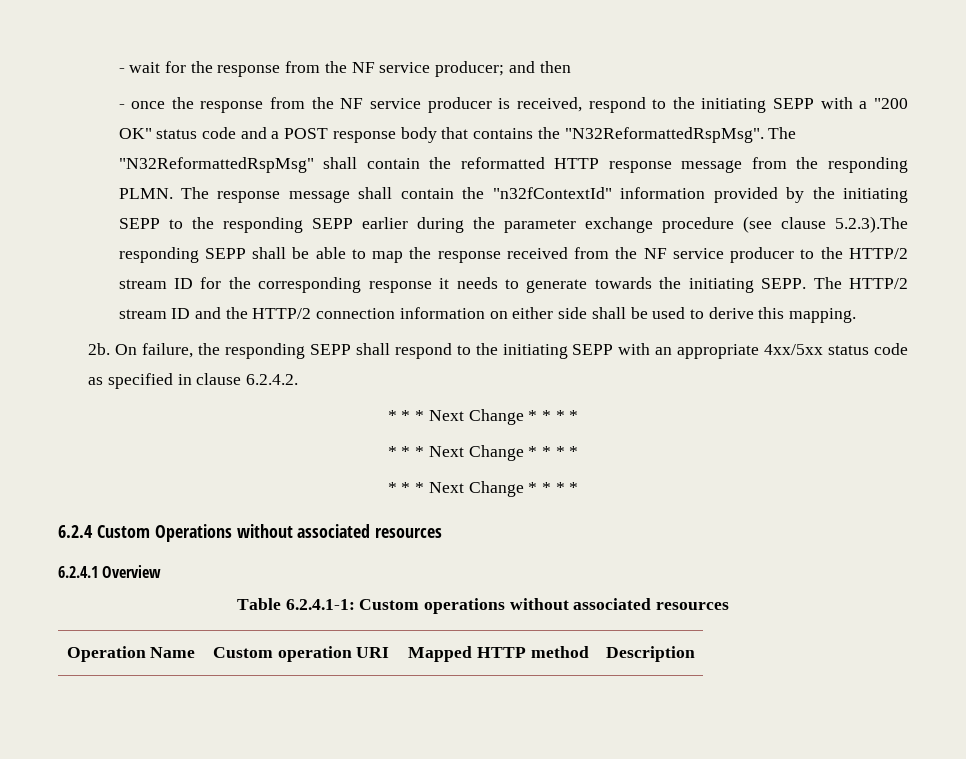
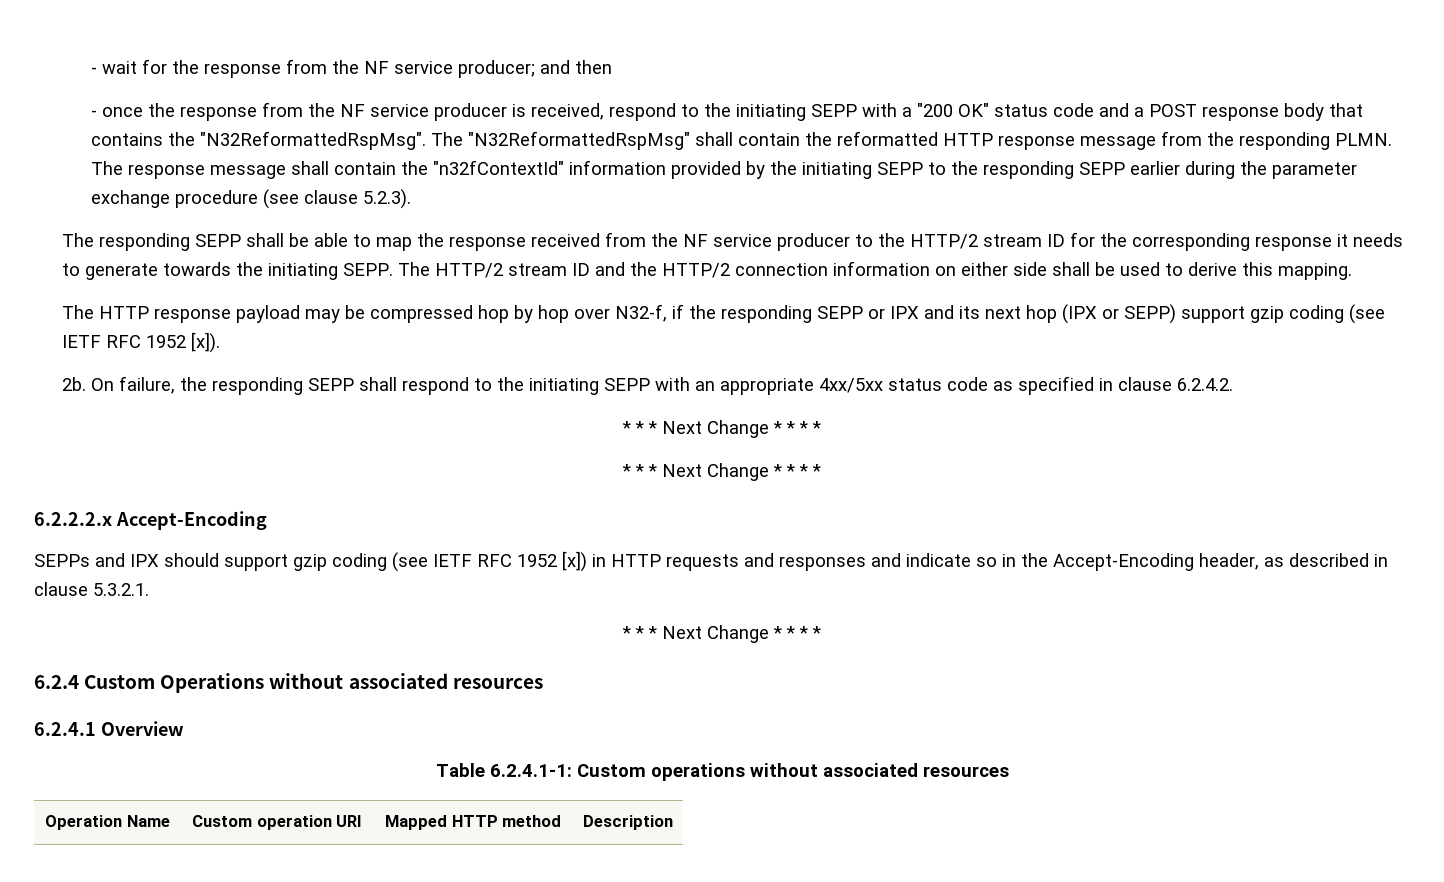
[835,216,909,233] 5.2.3).The -> [362,189,411,209] [62,233,95,247] 5.2.3). // The
(857, 315) none -> [62,304,1386,324] [62,332,221,353] // The HTTP response payload may be compressed hop by hop over N32-f, if the responding SEPP or IPX and its next hop (IPX or SEPP) support gzip coding (see IETF RFC 1952 [x]).
(579, 451) none -> [34,511,267,530] [34,551,1388,572] [34,582,149,596] // 6.2.2.2.x Accept-Encoding // SEPPs and IPX should support gzip coding (see IETF RFC 1952 [x]) in HTTP requests and responses and indicate so in the Accept-Encoding header, as described in clause 5.3.2.1.

